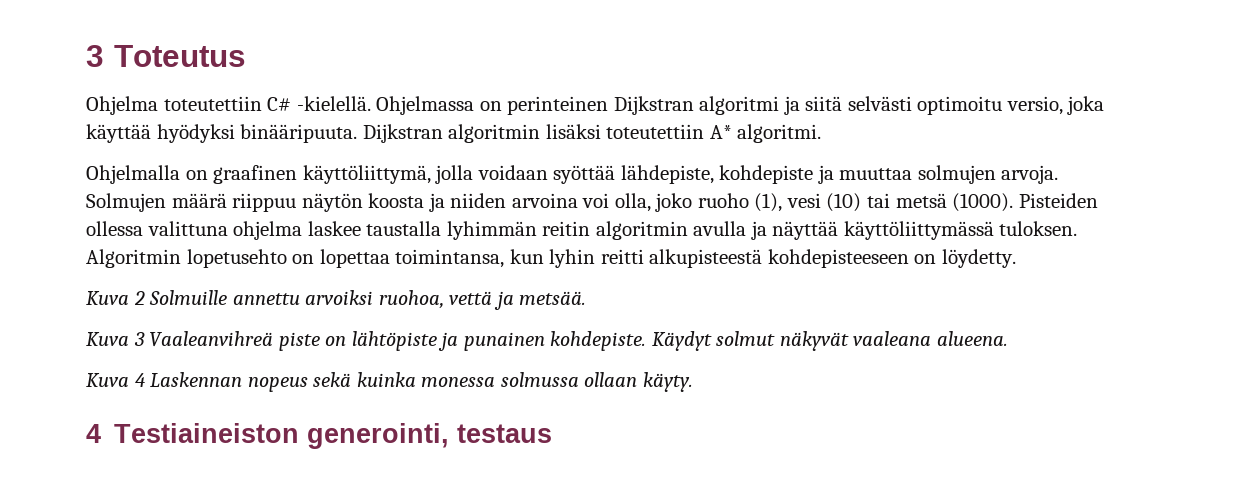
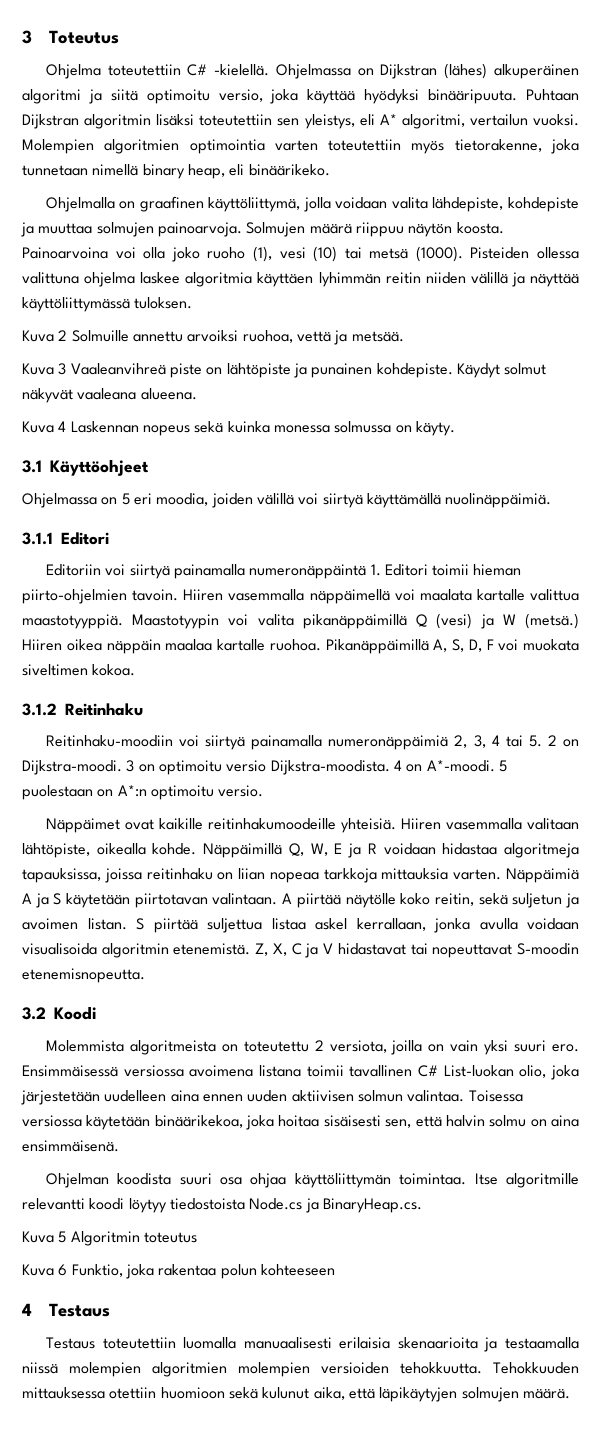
[507,96,694,115] perinteinen Dijkstran -> [380,63,579,79] Dijkstran (lähes) alkuperäinen
[847,96,912,111] selvästi -> (138, 95) none
(358, 133) none -> [526,89,580,101] Puhtaan
[709,124,822,143] A* algoritmi. -> [277,114,580,129] [22,139,579,154] [22,164,330,179] sen yleistys, eli A* algoritmi, vertailun vuoksi. Molempien algoritmien optimointia varten toteutettiin myös tietorakenne, joka tunnetaan nimellä binary heap, eli binäärikeko.
[553,165,616,184] syöttää -> [391,197,428,209] valita
[1001,165,1059,184] arvoja. -> [157,222,242,237] painoarvoja.
[368,193,651,212] koosta ja niiden arvoina voi olla, -> [456,222,504,234] [22,247,166,259] koosta. Painoarvoina voi olla
[366,221,1078,240] [86,249,1016,268] taustalla lyhimmän reitin algoritmin avulla ja näyttää käyttöliittymässä tuloksen. Algoritmin lopetusehto on lopettaa toimintansa, kun lyhin reitti alkupisteestä kohdepisteeseen on löydetty. -> [185,272,580,287] [22,297,193,312] algoritmia käyttäen lyhimmän reitin niiden välillä ja näyttää käyttöliittymässä tuloksen.
[584,372,638,387] ollaan -> [395,425,412,433] on
[86,423,553,449] 4 Testiaineiston generointi, testaus -> [22,459,149,476] [22,493,552,508] [22,532,109,545] [45,564,522,579] [22,589,579,604] [22,613,579,629] [22,639,579,654] [22,664,136,676] [22,703,143,716] [45,735,579,750] [22,760,507,775] [22,785,264,800] [45,818,579,833] [22,843,580,858] [22,868,579,883] [22,893,579,908] [22,918,579,933] [22,943,580,958] [22,968,145,983] [22,1006,97,1020] [45,1040,579,1055] [22,1065,580,1080] [21,1090,523,1105] [22,1115,580,1130] [22,1140,119,1152] [45,1173,579,1188] [22,1198,422,1213] [22,1231,197,1246] [22,1264,335,1279] [22,1303,111,1317] [45,1337,579,1352] [22,1362,579,1377] [22,1387,570,1402] 3.1 Käyttöohjeet // Ohjelmassa on 5 eri moodia, joiden välillä voi siirtyä käyttämällä nuolinäppäimiä. // 3.1.1 Editori // Editoriin voi siirtyä painamalla numeronäppäintä 1. Editori toimii hieman piirto-ohjelmien tavoin. Hiiren vasemmalla näppäimellä voi maalata kartalle valittua maastotyyppiä. Maastotyypin voi valita pikanäppäimillä Q (vesi) ja W (metsä.) Hiiren oikea näppäin maalaa kartalle ruohoa. Pikanäppäimillä A, S, D, F voi muokata siveltimen kokoa. // 3.1.2 Reitinhaku // Reitinhaku-moodiin voi siirtyä painamalla numeronäppäimiä 2, 3, 4 tai 5. 2 on Dijkstra-moodi. 3 on optimoitu versio Dijkstra-moodista. 4 on A*-moodi. 5 puolestaan on A*:n optimoitu versio. // Näppäimet ovat kaikille reitinhakumoodeille yhteisiä. Hiiren vasemmalla valitaan lähtöpiste, oikealla kohde. Näppäimillä Q, W, E ja R voidaan hidastaa algoritmeja tapauksissa, joissa reitinhaku on liian nopeaa tarkkoja mittauksia varten. Näppäimiä A ja S käytetään piirtotavan valintaan. A piirtää näytölle koko reitin, sekä suljetun ja avoimen listan. S piirtää suljettua listaa askel kerrallaan, jonka avulla voidaan visualisoida algoritmin etenemistä. Z, X, C ja V hidastavat tai nopeuttavat S-moodin etenemisnopeutta. // 3.2 Koodi // Molemmista algoritmeista on toteutettu 2 versiota, joilla on vain yksi suuri ero. Ensimmäisessä versiossa avoimena listana toimii tavallinen C# List-luokan olio, joka järjestetään uudelleen aina ennen uuden aktiivisen solmun valintaa. Toisessa versiossa käytetään binäärikekoa, joka hoitaa sisäisesti sen, että halvin solmu on aina ensimmäisenä. // Ohjelman koodista suuri osa ohjaa käyttöliittymän toimintaa. Itse algoritmille relevantti koodi löytyy tiedostoista Node.cs ja BinaryHeap.cs. // Kuva 5 Algoritmin toteutus // Kuva 6 Funktio, joka rakentaa polun kohteeseen // 4 Testaus // Testaus toteutettiin luomalla manuaalisesti erilaisia skenaarioita ja testaamalla niissä molempien algoritmien molempien versioiden tehokkuutta. Tehokkuuden mittauksessa otettiin huomioon sekä kulunut aika, että läpikäytyjen solmujen määrä.

